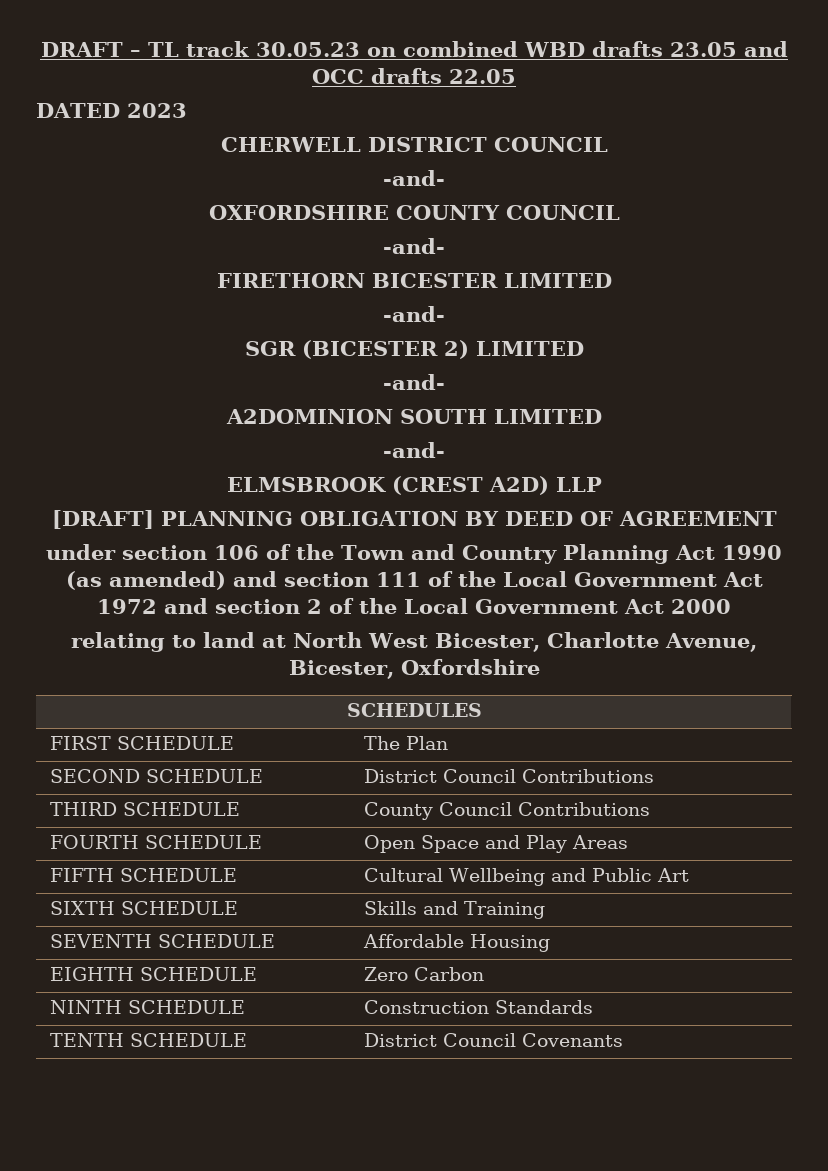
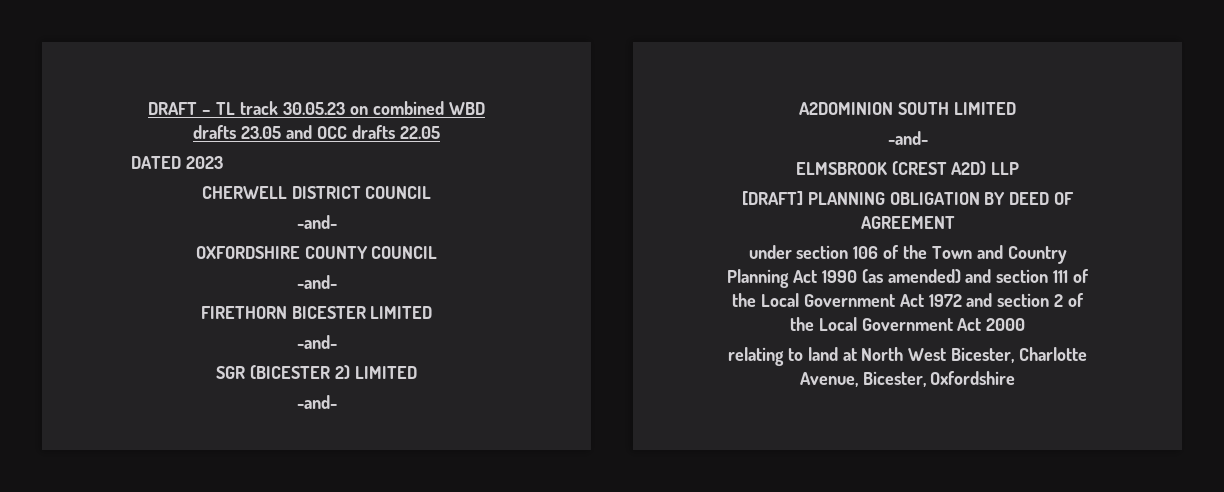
[346,703,482,717] [49,736,234,750] [363,736,448,750] [49,769,263,783] [363,769,654,783] [49,802,240,816] [363,802,650,820] [49,835,262,849] [363,835,628,853] [49,868,237,882] [363,868,689,886] [49,901,238,915] [363,901,545,919] [49,934,275,948] [362,934,550,952] [49,967,257,981] [363,967,484,981] [49,1000,245,1014] [363,1000,593,1014] [49,1033,247,1047] [363,1033,623,1047] // SCHEDULES // FIRST SCHEDULE | The Plan // SECOND SCHEDULE | District Council Contributions // THIRD SCHEDULE | County Council Contributions // FOURTH SCHEDULE | Open Space and Play Areas // FIFTH SCHEDULE | Cultural Wellbeing and Public Art // SIXTH SCHEDULE | Skills and Training // SEVENTH SCHEDULE | Affordable Housing // EIGHTH SCHEDULE | Zero Carbon // NINTH SCHEDULE | Construction Standards // TENTH SCHEDULE | District Council Covenants -> (1016, 378) none

